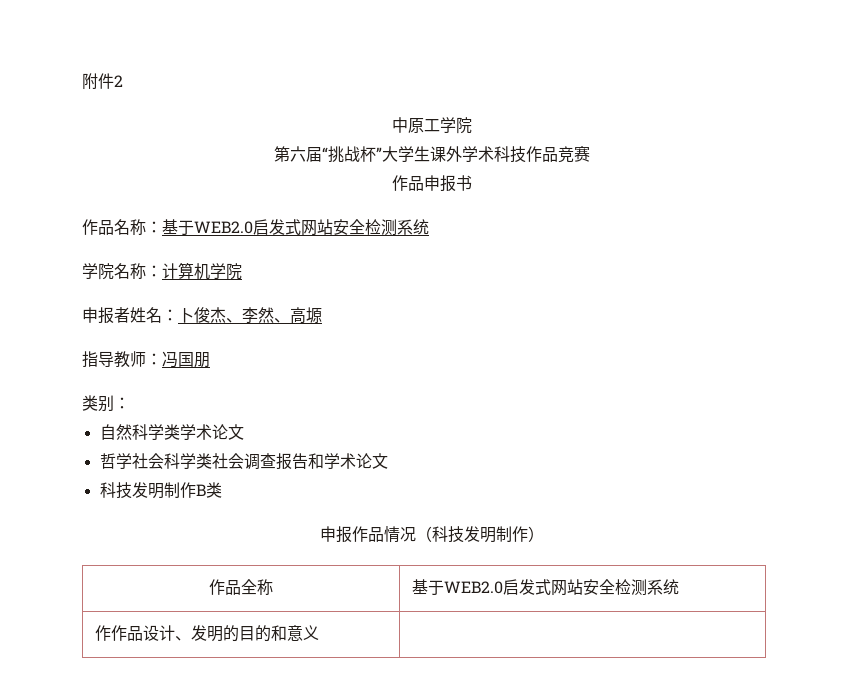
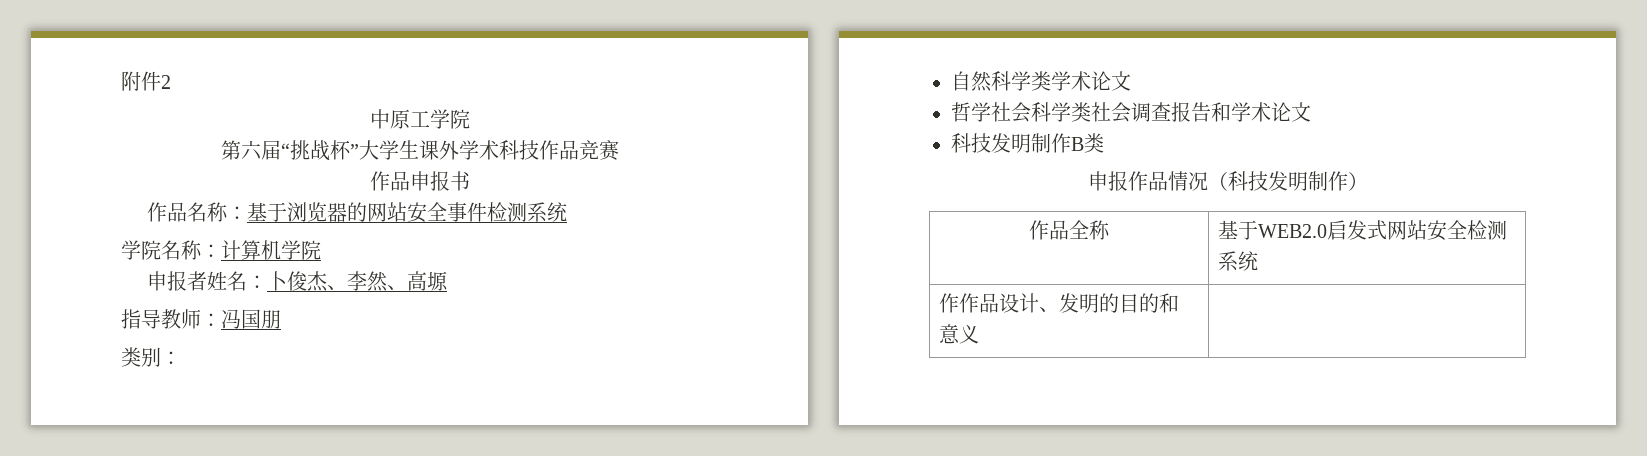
[194,219,365,236] WEB2.0启发式网站安全 -> [287,202,488,223] 浏览器的网站安全事件

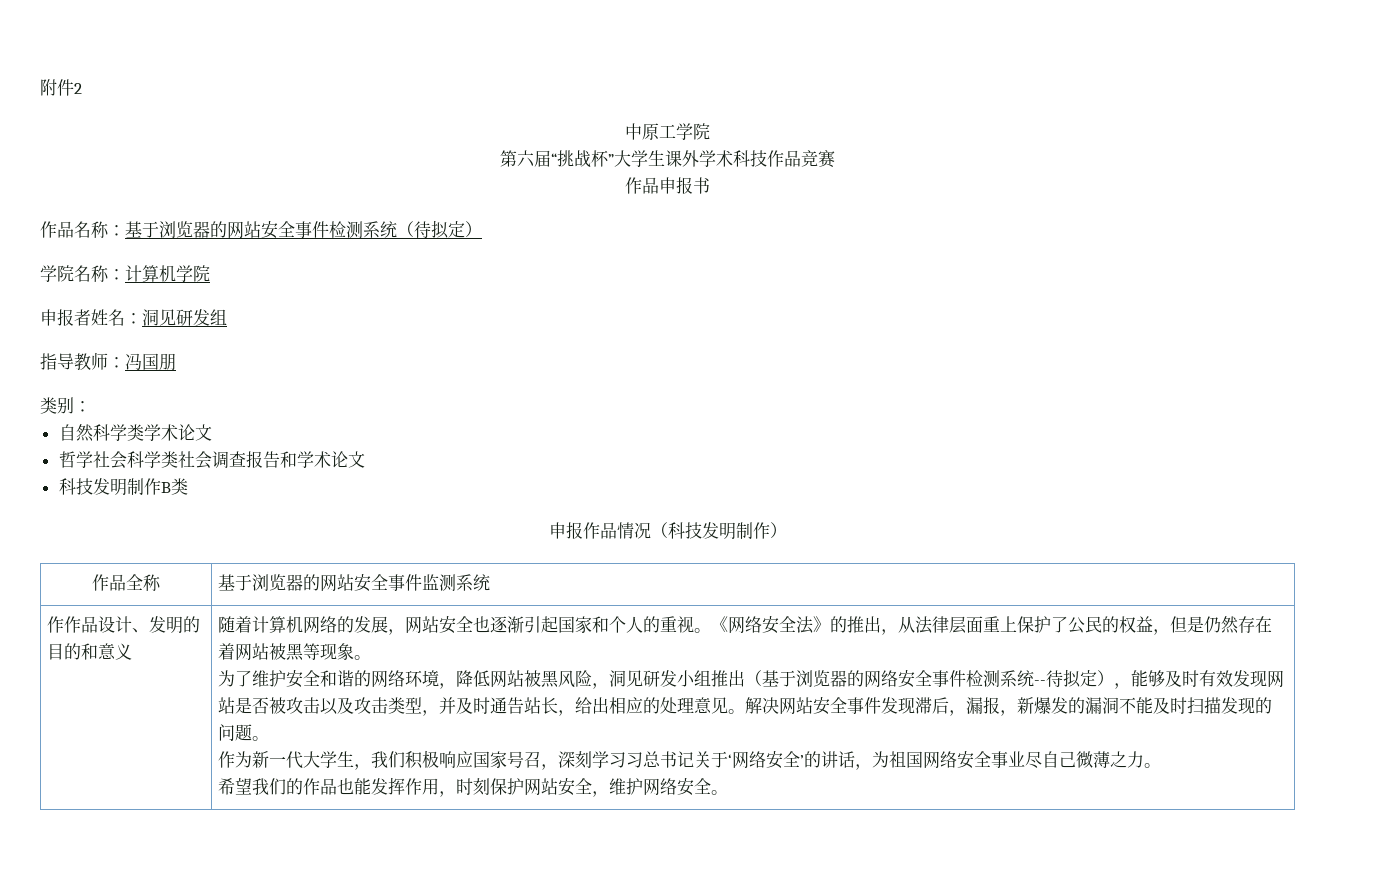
(568, 212) none -> [397,220,482,239] （待拟定）
[267,271,449,292] 卜俊杰、李然、高塬 -> [142,309,227,326] 洞见研发组
[1258,220,1488,241] WEB2.0启发式网站安全检 -> [252,574,440,592] 浏览器的网站安全事件监
(980, 334) none -> [218,616,1273,635] [218,643,372,661] [218,669,1285,689] [218,697,1273,716] [218,724,270,741] [218,750,1162,770] [218,777,729,797] 随着计算机网络的发展，网站安全也逐渐引起国家和个人的重视。《网络安全法》的推出，从法律层面重上保护了公民的权益，但是仍然存在着网站被黑等现象。 // 为了维护安全和谐的网络环境，降低网站被黑风险，洞见研发小组推出（基于浏览器的网络安全事件检测系统--待拟定），能够及时有效发现网站是否被攻击以及攻击类型，并及时通告站长，给出相应的处理意见。解决网站安全事件发现滞后，漏报，新爆发的漏洞不能及时扫描发现的问题。 // 作为新一代大学生，我们积极响应国家号召，深刻学习习总书记关于‘网络安全’的讲话，为祖国网络安全事业尽自己微薄之力。 // 希望我们的作品也能发挥作用，时刻保护网站安全，维护网络安全。

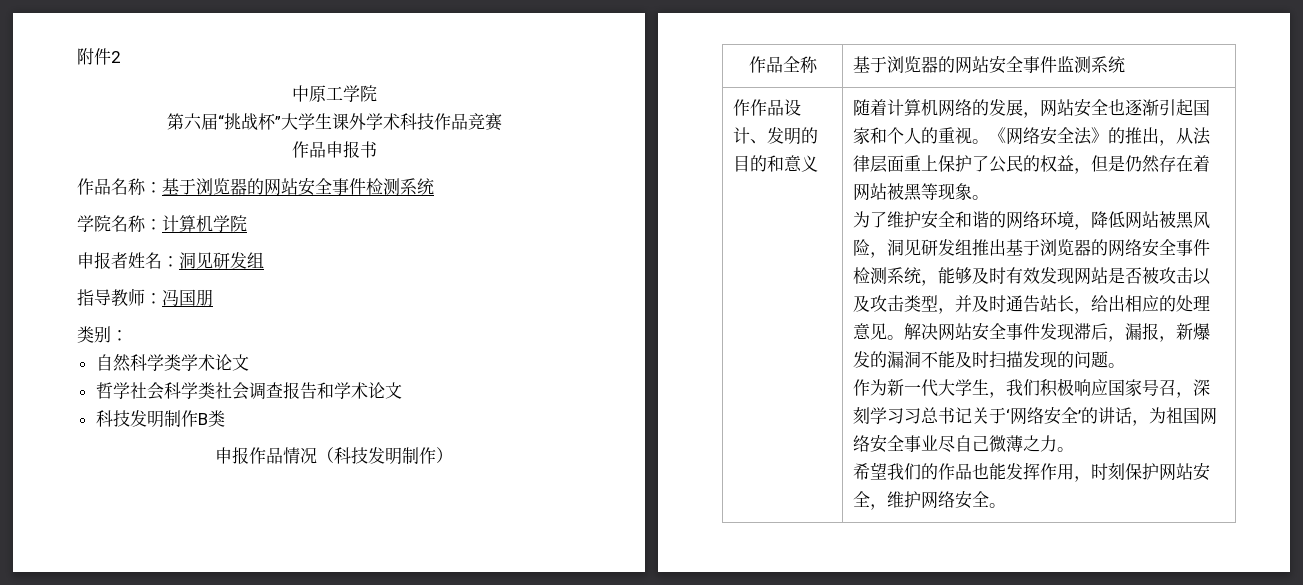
[397,220,482,239] （待拟定） -> (434, 186) none
[677,670,763,687] 小组推出（ -> [954,239,1006,256] 组推出
[1034,669,1115,688] --待拟定） -> (921, 275) none

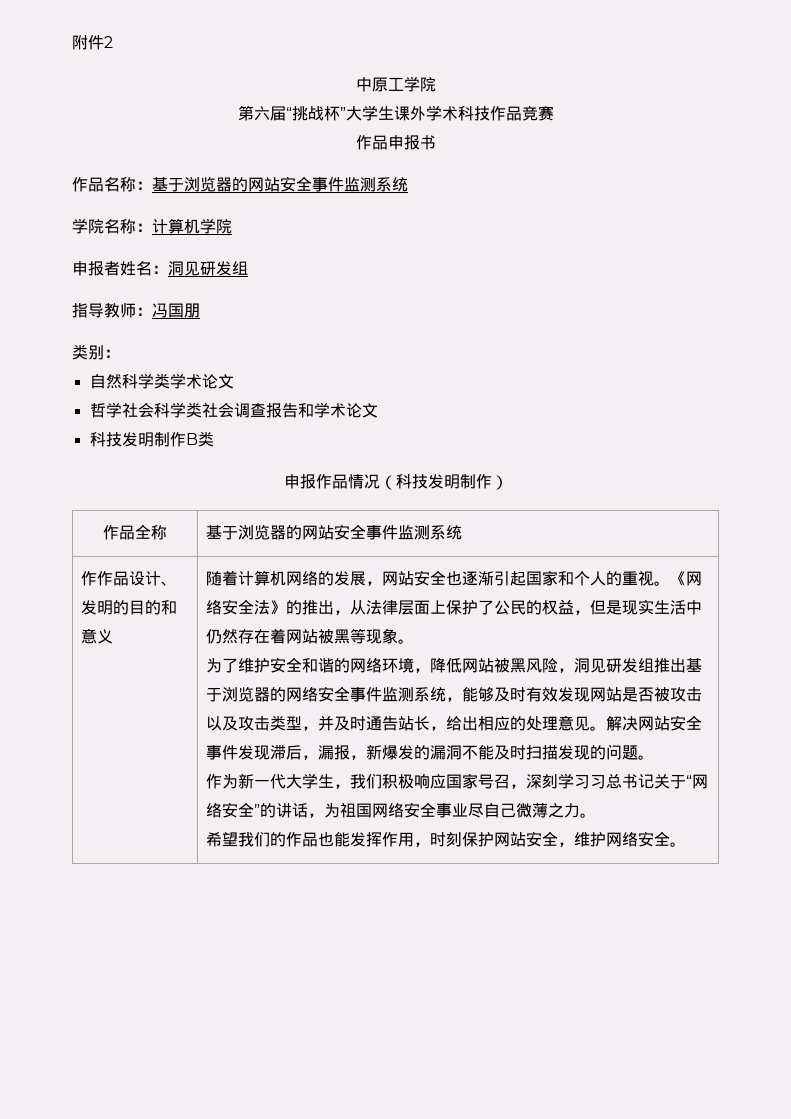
[366,178,383,195] 检 -> [344,177,360,192] 监
[903,155,921,171] 重 -> (430, 607) none
(1125, 163) none -> [621,599,702,615] 现实生活中
[852,267,870,284] 检 -> [381,687,398,702] 监
[1005,407,1081,425] ‘网络安全’ -> [685,774,708,789] [205,802,260,818] “网络安全”

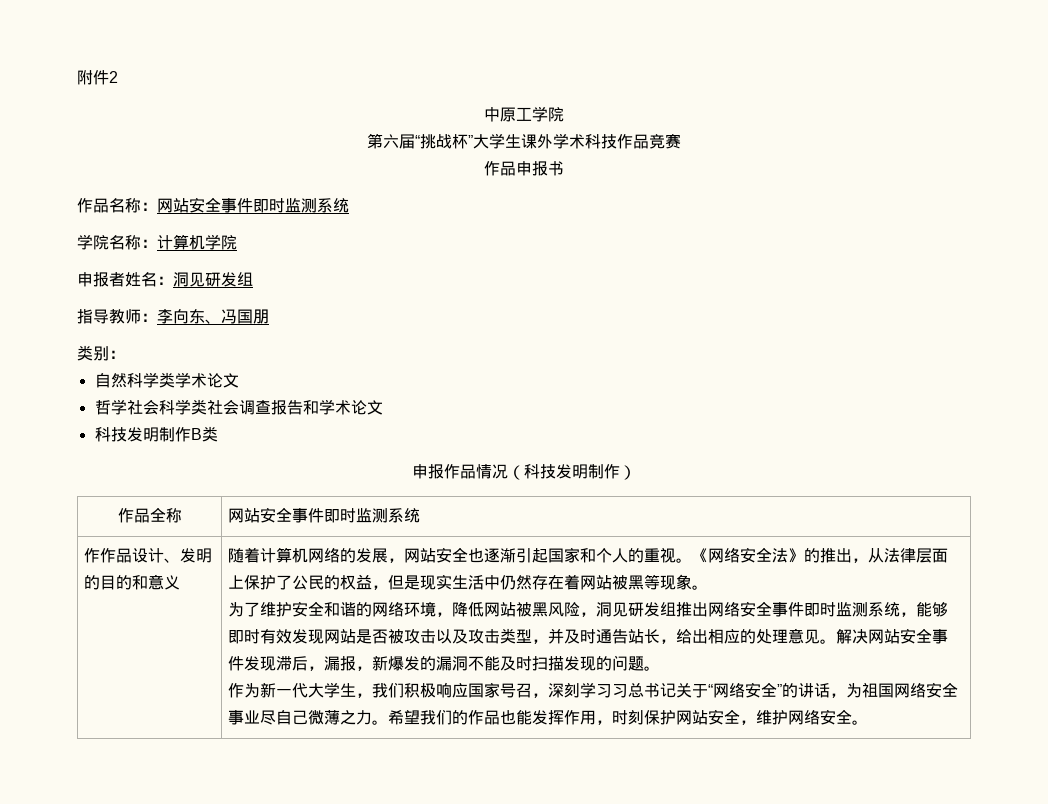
[152,176,344,192] 基于浏览器的网站安全事件 -> [157,197,285,213] 网站安全事件即时
(152, 311) none -> [157,309,221,324] 李向东、
[205,524,398,540] 基于浏览器的网站安全事件 -> [228,507,357,523] 网站安全事件即时
[685,658,702,672] [205,686,286,702] 基于浏览器的 -> (709, 609) none
(382, 694) none -> [804,602,837,617] 即时
[493,687,510,702] 及 -> [228,630,245,644] 即
(596, 815) // -> (389, 722) none

